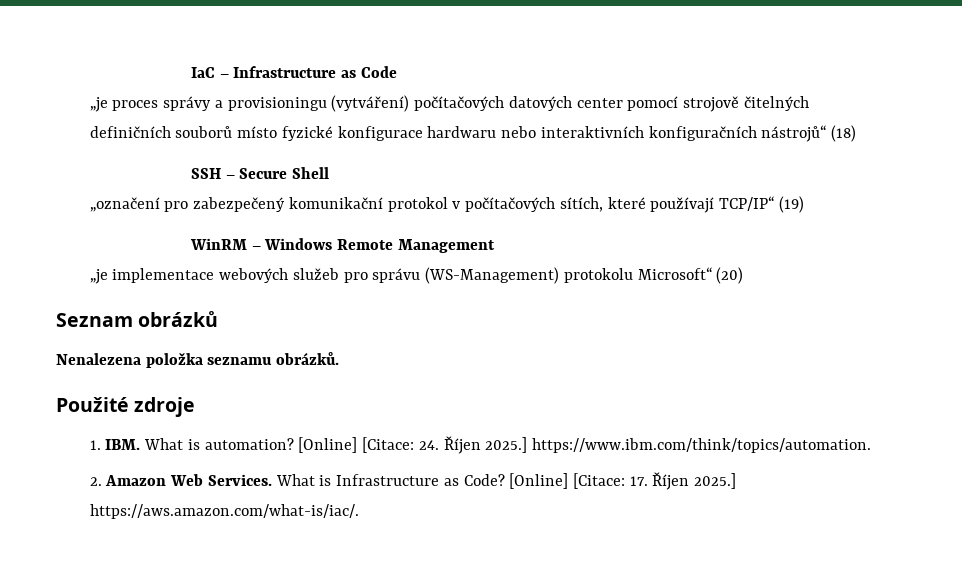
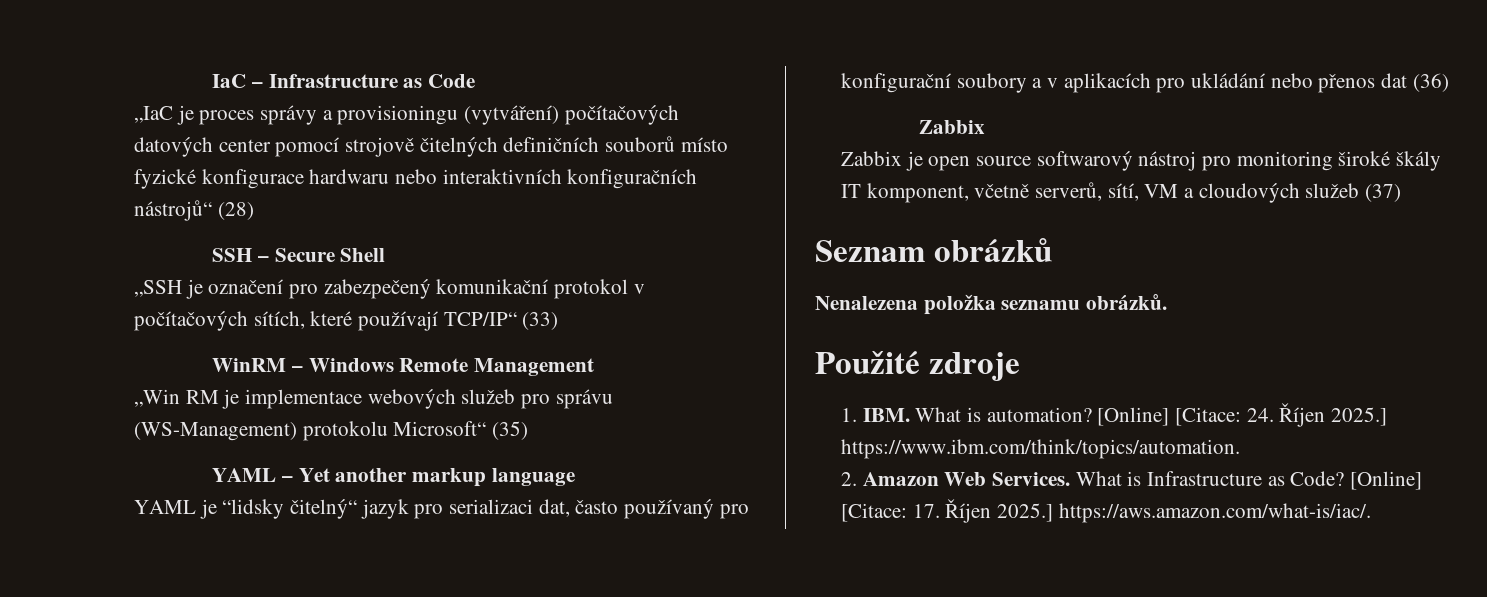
[89,97,108,112] „je -> [134,105,194,125] „IaC je
[831,125,857,142] (18) -> [217,202,254,220] (28)
[89,197,160,212] „označení -> [134,279,284,299] „SSH je označení
[778,196,804,213] (19) -> [522,312,559,330] (33)
[89,269,108,284] „je -> [134,389,240,409] „Win RM je
[716,267,744,284] (20) -> [492,421,529,440] [212,468,575,487] [134,499,749,519] [841,73,1449,93] [919,120,986,134] [841,151,1442,171] [841,182,1402,203] (35) // YAML – Yet another markup language // YAML je “lidsky čitelný“ jazyk pro serializaci dat, často používaný pro konfigurační soubory a v aplikacích pro ukládání nebo přenos dat (36) // Zabbix // Zabbix je open source softwarový nástroj pro monitoring široké škály IT komponent, včetně serverů, sítí, VM a cloudových služeb (37)

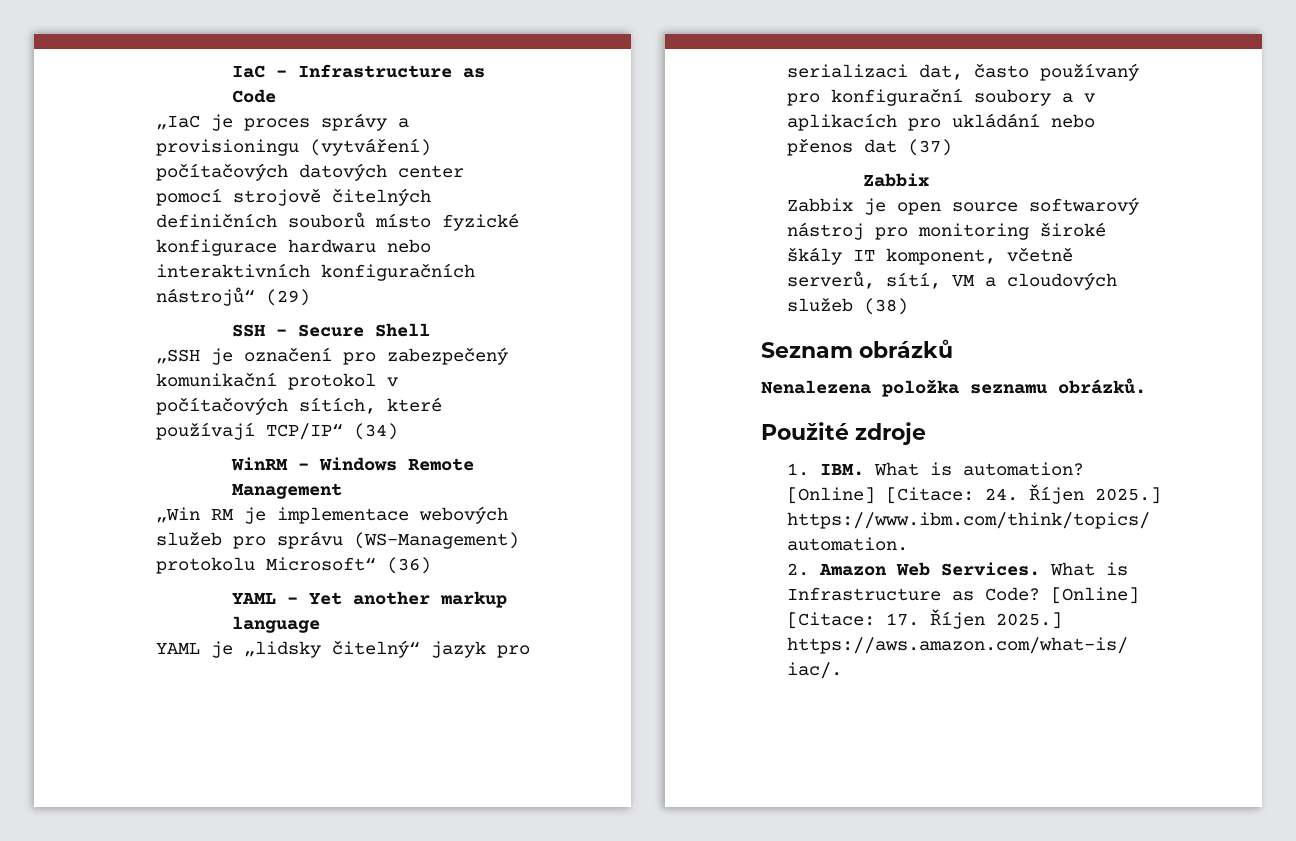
[217,202,254,220] (28) -> [265,289,310,306] (29)
[522,312,559,330] (33) -> [353,423,398,440] (34)
[492,421,529,440] (35) -> [386,557,431,574] (36)
[222,499,285,519] “lidsky -> [243,641,321,658] „lidsky
[1412,73,1449,92] (36) -> [907,139,952,156] (37)
[1365,184,1402,202] (37) -> [863,298,908,315] (38)

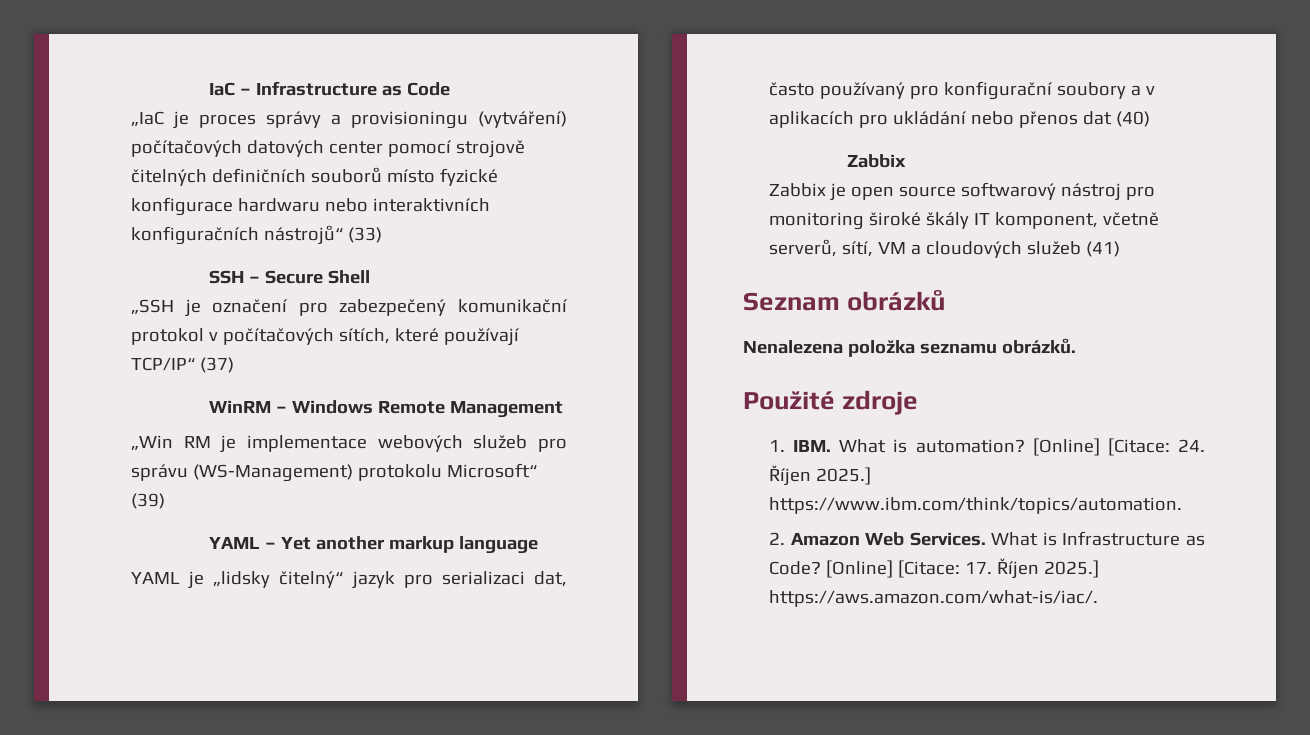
[265,289,310,306] (29) -> [348,227,383,243] (33)
[353,423,398,440] (34) -> [200,357,235,373] (37)
[386,557,431,574] (36) -> [131,493,166,509] (39)
[907,139,952,156] (37) -> [1115,111,1150,127] (40)
[863,298,908,315] (38) -> [1085,241,1120,257] (41)

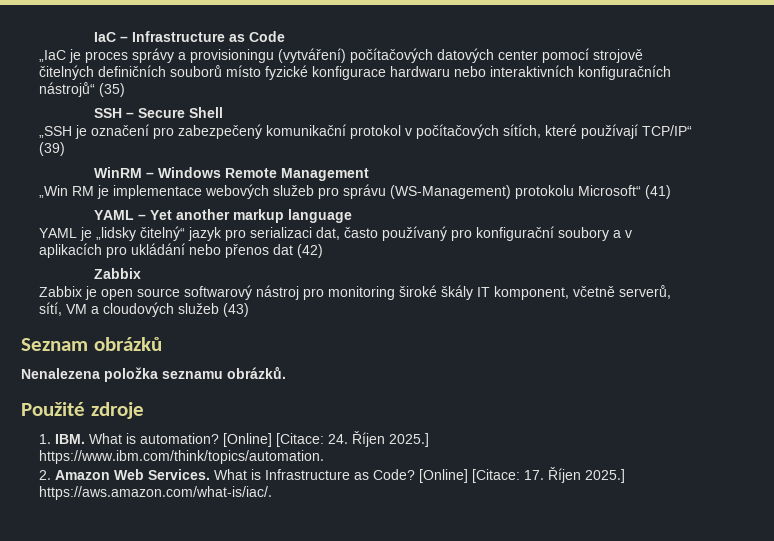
[348,227,383,243] (33) -> [99,83,126,97] (35)
[200,357,235,373] (37) -> [39,142,66,156] (39)
[131,493,166,509] (39) -> [645,185,672,199] (41)
[1115,111,1150,127] (40) -> [297,244,324,258] (42)
[1085,241,1120,257] (41) -> [223,303,250,317] (43)

